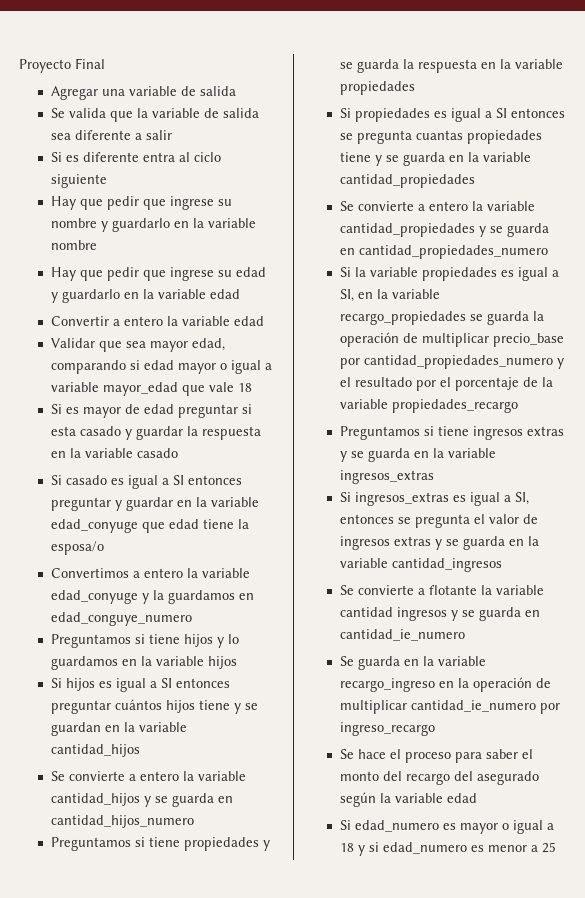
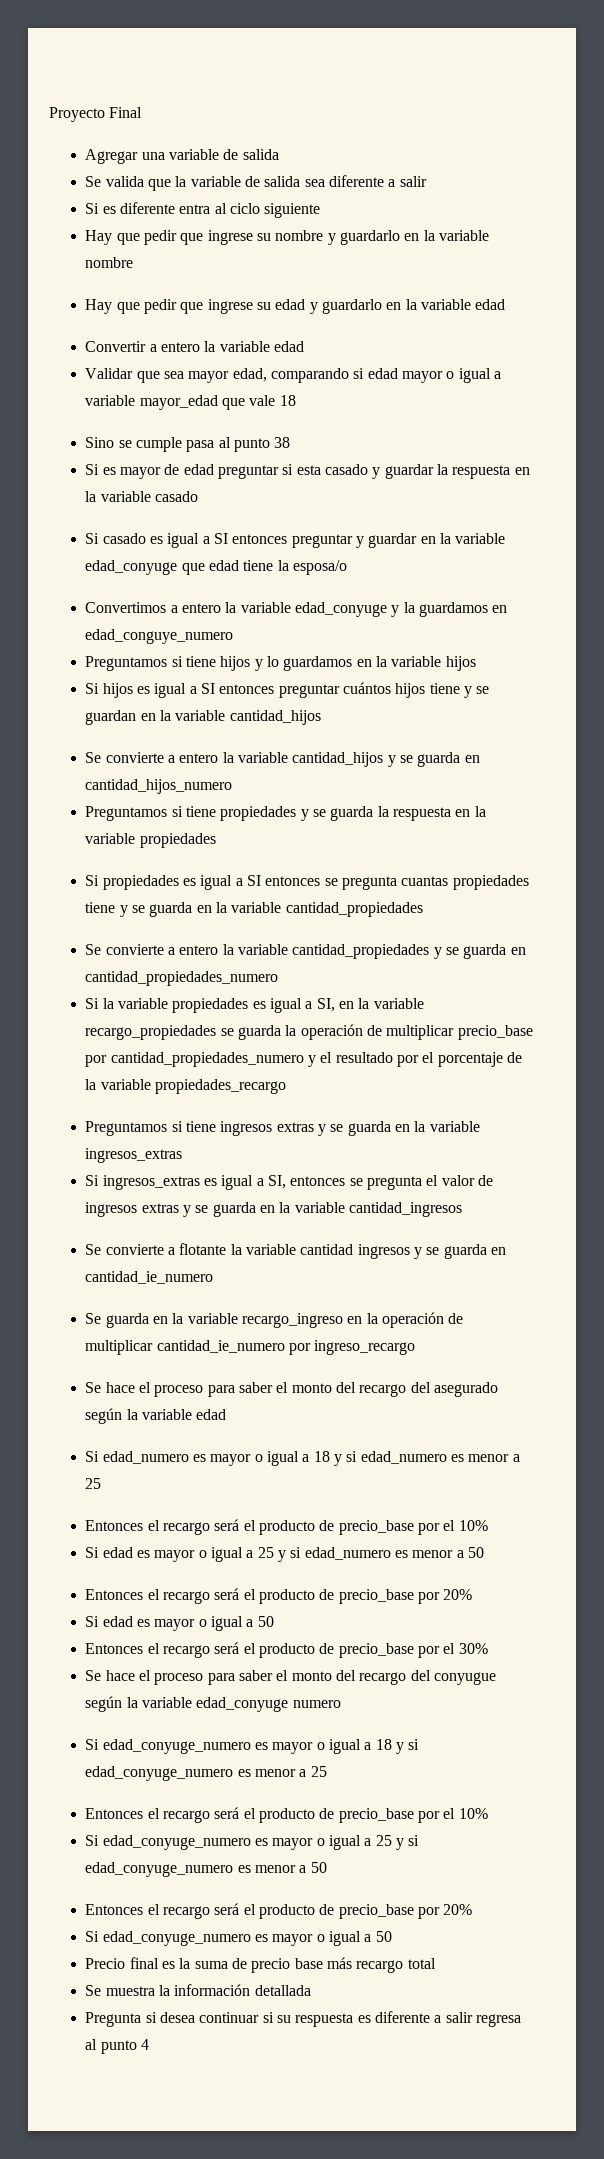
(253, 387) none -> [85,437,291,452] // Sino se cumple pasa al punto 38
(557, 847) none -> [85,1519,488,1535] [85,1547,484,1562] [85,1588,473,1604] [85,1616,274,1631] [85,1642,488,1658] [85,1670,496,1685] [85,1696,341,1712] [85,1739,420,1754] [85,1766,327,1781] [85,1807,488,1823] [85,1835,420,1850] [85,1862,327,1877] [85,1903,473,1919] [85,1931,392,1946] [85,1957,436,1973] [85,1984,311,1996] [85,2011,521,2027] [85,2039,150,2054] // Entonces el recargo será el producto de precio_base por el 10% // Si edad es mayor o igual a 25 y si edad_numero es menor a 50 // Entonces el recargo será el producto de precio_base por 20% // Si edad es mayor o igual a 50 // Entonces el recargo será el producto de precio_base por el 30% // Se hace el proceso para saber el monto del recargo del conyugue según la variable edad_conyuge numero // Si edad_conyuge_numero es mayor o igual a 18 y si edad_conyuge_numero es menor a 25 // Entonces el recargo será el producto de precio_base por el 10% // Si edad_conyuge_numero es mayor o igual a 25 y si edad_conyuge_numero es menor a 50 // Entonces el recargo será el producto de precio_base por 20% // Si edad_conyuge_numero es mayor o igual a 50 // Precio final es la suma de precio base más recargo total // Se muestra la información detallada // Pregunta si desea continuar si su respuesta es diferente a salir regresa al punto 4

